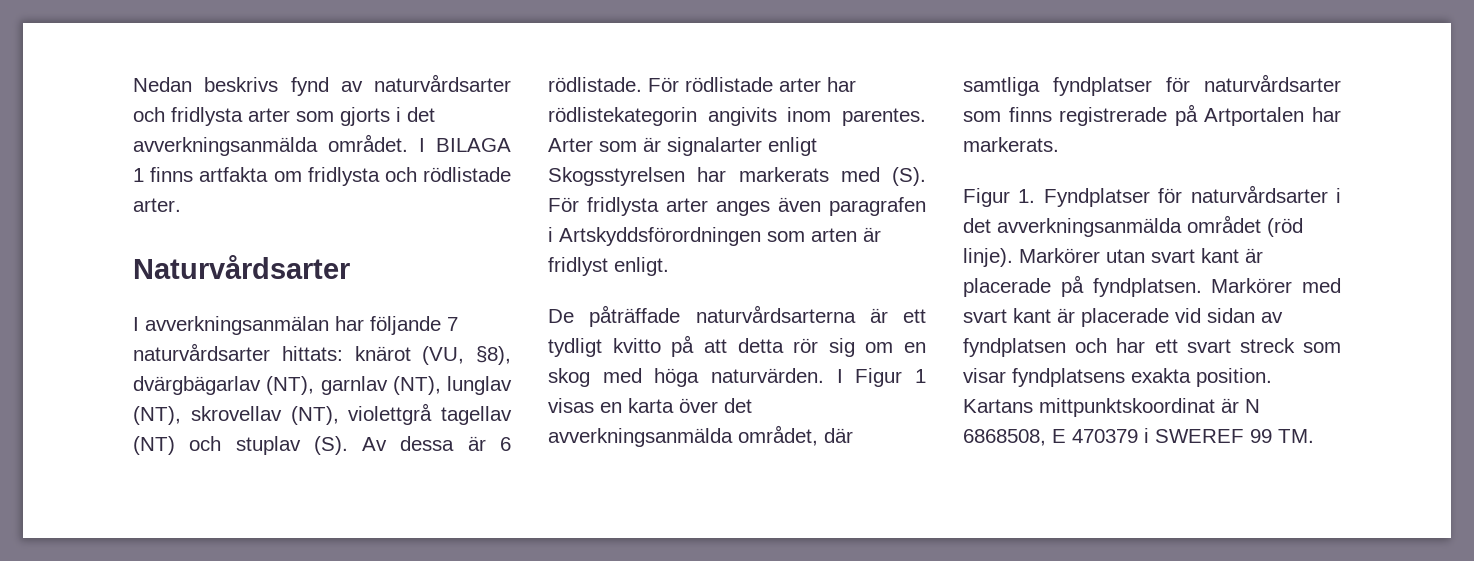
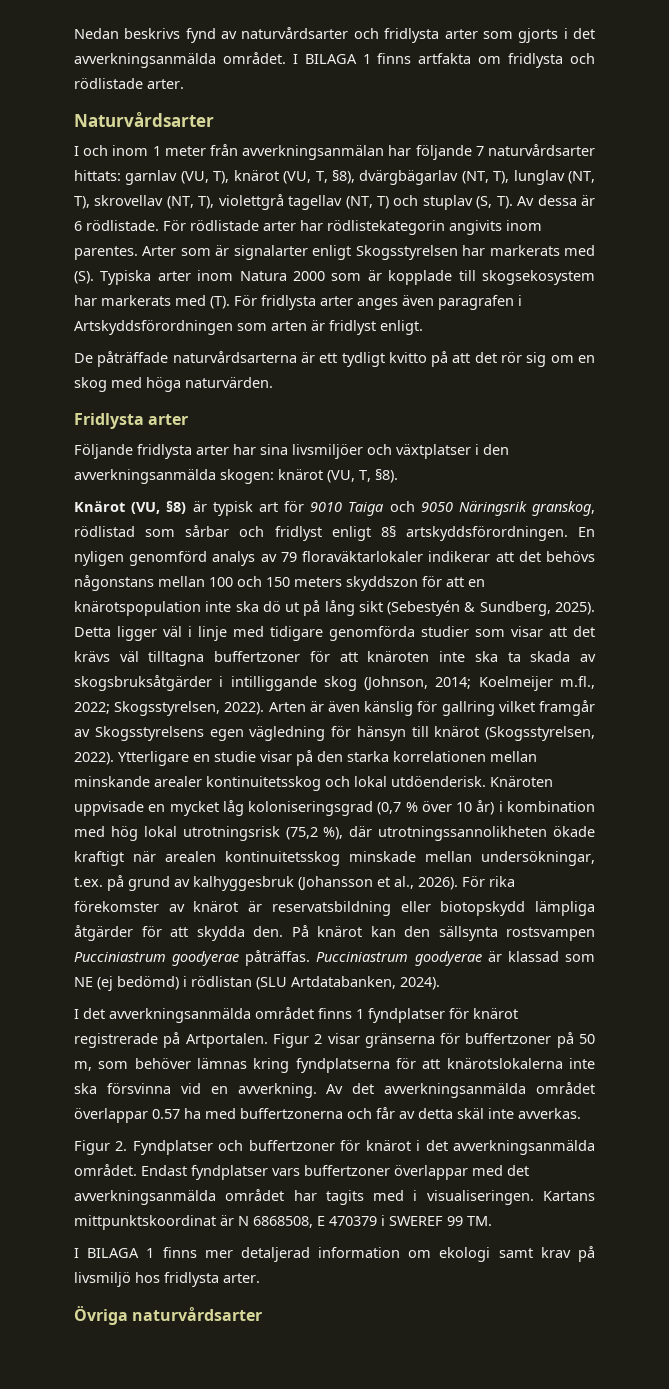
(139, 324) none -> [83,144,238,156] och inom 1 meter från
[354,346,465,365] knärot (VU, -> [125,170,328,185] garnlav (VU, T), knärot (VU, T,
[266,376,512,395] [133,403,512,425] [133,436,348,455] (NT), garnlav (NT), lunglav (NT), skrovellav (NT), violettgrå tagellav (NT) och stuplav (S). -> [461,170,595,185] [74,194,513,210] (NT, T), lunglav (NT, T), skrovellav (NT, T), violettgrå tagellav (NT, T) och stuplav (S, T).
(926, 176) none -> [100,270,595,285] [74,295,230,309] Typiska arter inom Natura 2000 som är kopplade till skogsekosystem har markerats med (T).
[737,338,784,353] detta -> [474,352,497,363] det
[836,368,926,387] [548,398,752,413] [548,425,853,447] [963,74,1341,96] [963,104,1341,126] [963,137,1059,152] [963,185,1341,207] [963,215,1303,237] [963,248,1263,267] [963,275,1341,297] [963,308,1283,327] [963,338,1341,357] [963,368,1272,387] I Figur 1 visas en karta över det avverkningsanmälda området, där samtliga fyndplatser för naturvårdsarter som finns registrerade på Artportalen har markerats. // Figur 1. Fyndplatser för naturvårdsarter i det avverkningsanmälda området (röd linje). Markörer utan svart kant är placerade på fyndplatsen. Markörer med svart kant är placerade vid sidan av fyndplatsen och har ett svart streck som visar fyndplatsens exakta position. -> [74,413,189,429] [74,444,509,459] [74,469,398,484] [74,501,595,516] [74,525,595,541] [74,551,595,566] [74,575,485,591] [74,600,595,616] [74,626,595,641] [74,651,597,666] [74,675,595,691] [74,700,595,716] [74,726,595,741] [74,750,537,766] [74,776,553,791] [74,800,595,816] [74,826,595,841] [74,851,595,866] [74,875,515,891] [74,901,595,916] [74,925,595,941] [74,950,596,966] [74,976,440,991] [74,1007,518,1023] [74,1032,595,1048] [74,1058,595,1073] [74,1082,595,1098] [74,1107,581,1123] [74,1140,596,1155] [74,1164,529,1180] [74,1189,534,1205] // Fridlysta arter // Följande fridlysta arter har sina livsmiljöer och växtplatser i den avverkningsanmälda skogen: knärot (VU, T, §8). // Knärot (VU, §8) är typisk art för 9010 Taiga och 9050 Näringsrik granskog, rödlistad som sårbar och fridlyst enligt 8§ artskyddsförordningen. En nyligen genomförd analys av 79 floraväktarlokaler indikerar att det behövs någonstans mellan 100 och 150 meters skyddszon för att en knärotspopulation inte ska dö ut på lång sikt (Sebestyén & Sundberg, 2025). Detta ligger väl i linje med tidigare genomförda studier som visar att det krävs väl tilltagna buffertzoner för att knäroten inte ska ta skada av skogsbruksåtgärder i intilliggande skog (Johnson, 2014; Koelmeijer m.fl., 2022; Skogsstyrelsen, 2022). Arten är även känslig för gallring vilket framgår av Skogsstyrelsens egen vägledning för hänsyn till knärot (Skogsstyrelsen, 2022). Ytterligare en studie visar på den starka korrelationen mellan minskande arealer kontinuitetsskog och lokal utdöenderisk. Knäroten uppvisade en mycket låg koloniseringsgrad (0,7 % över 10 år) i kombination med hög lokal utrotningsrisk (75,2 %), där utrotningssannolikheten ökade kraftigt när arealen kontinuitetsskog minskade mellan undersökningar, t.ex. på grund av kalhyggesbruk (Johansson et al., 2026). För rika förekomster av knärot är reservatsbildning eller biotopskydd lämpliga åtgärder för att skydda den. På knärot kan den sällsynta rostsvampen Pucciniastrum goodyerae påträffas. Pucciniastrum goodyerae är klassad som NE (ej bedömd) i rödlistan (SLU Artdatabanken, 2024). // I det avverkningsanmälda området finns 1 fyndplatser för knärot registrerade på Artportalen. Figur 2 visar gränserna för buffertzoner på 50 m, som behöver lämnas kring fyndplatserna för att knärotslokalerna inte ska försvinna vid en avverkning. Av det avverkningsanmälda området överlappar 0.57 ha med buffertzonerna och får av detta skäl inte avverkas. // Figur 2. Fyndplatser och buffertzoner för knärot i det avverkningsanmälda området. Endast fyndplatser vars buffertzoner överlappar med det avverkningsanmälda området har tagits med i visualiseringen.
(1314, 436) none -> [74,1246,595,1262] [74,1272,260,1287] [74,1306,263,1325] // I BILAGA 1 finns mer detaljerad information om ekologi samt krav på livsmiljö hos fridlysta arter. // Övriga naturvårdsarter

